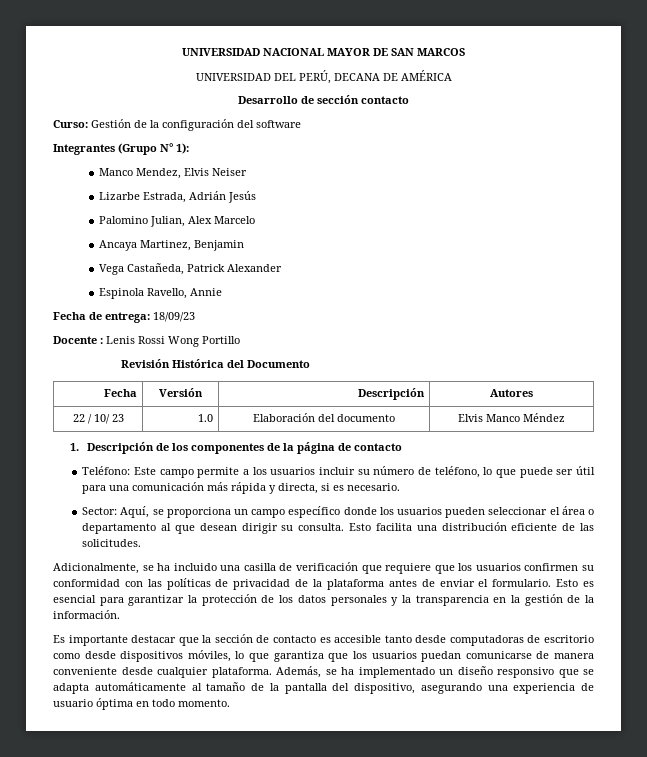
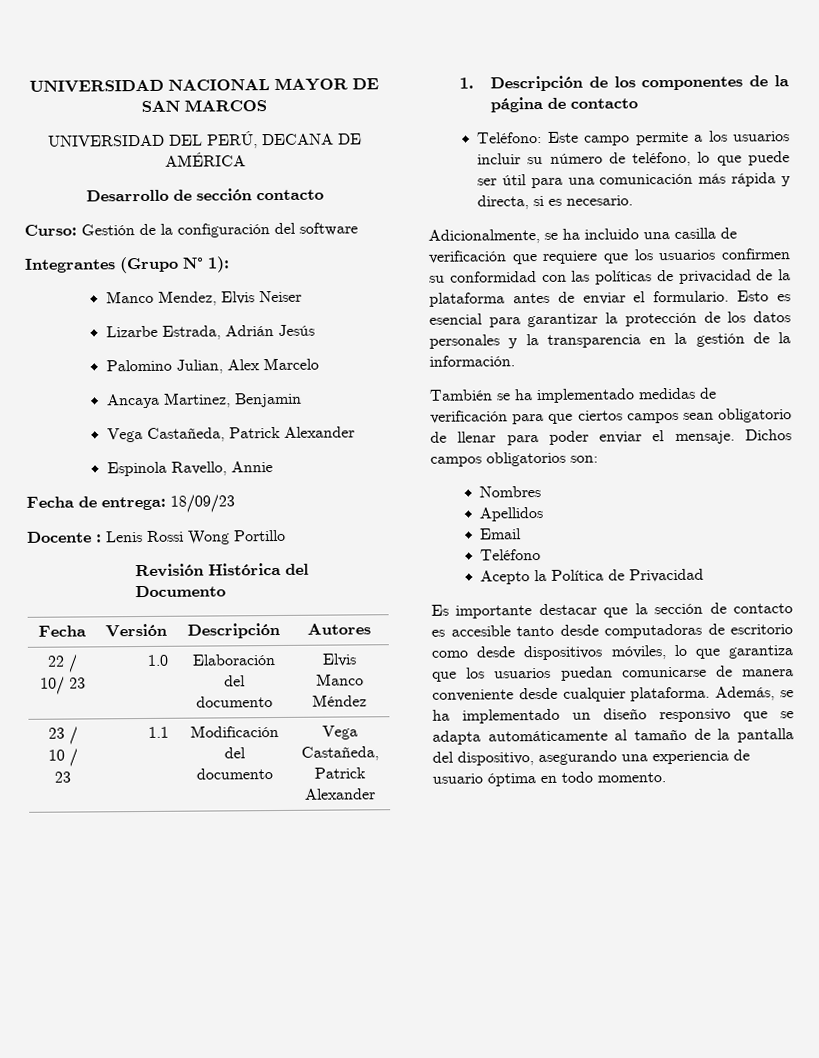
(565, 417) none -> [47,726,78,745] [47,748,78,767] [54,771,71,783] [148,726,170,738] [189,724,279,738] [223,747,246,759] [195,768,273,780] [321,725,358,740] [300,746,379,761] [314,767,366,779] [304,788,376,800] // 23 / 10 / 23 | 1.1 | Modificación del documento | Vega Castañeda, Patrick Alexander
[82,506,594,518] [82,522,594,534] [82,539,142,547] // Sector: Aquí, se proporciona un campo específico donde los usuarios pueden seleccionar el área o departamento al que desean dirigir su consulta. Esto facilita una distribución eficiente de las solicitudes. -> (634, 200) none
(120, 614) none -> [429,387,717,404] [430,408,792,425] [430,429,792,446] [430,451,598,467] [479,486,542,498] [479,506,544,522] [479,528,523,540] [480,549,542,561] [480,568,705,585] // También se ha implementado medidas de verificación para que ciertos campos sean obligatorio de llenar para poder enviar el mensaje. Dichos campos obligatorios son: // Nombres // Apellidos // Email // Teléfono // Acepto la Política de Privacidad

